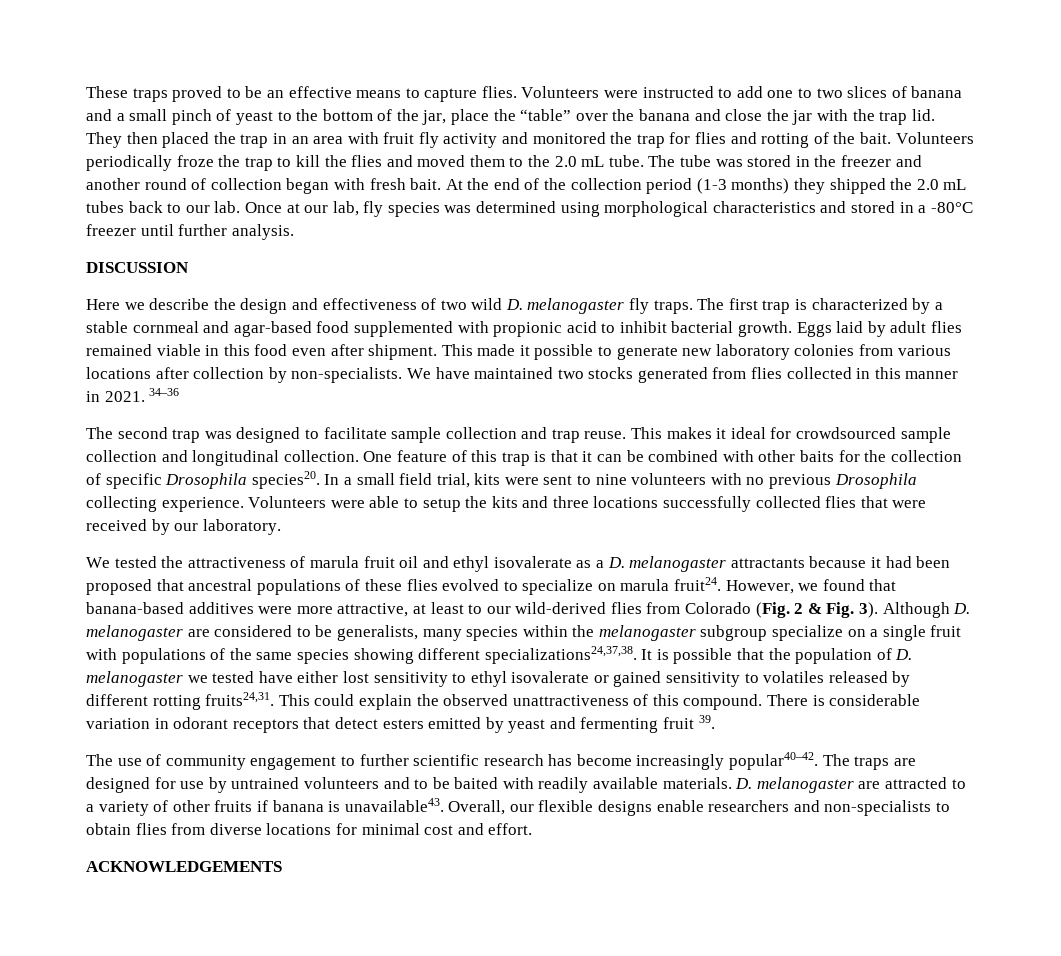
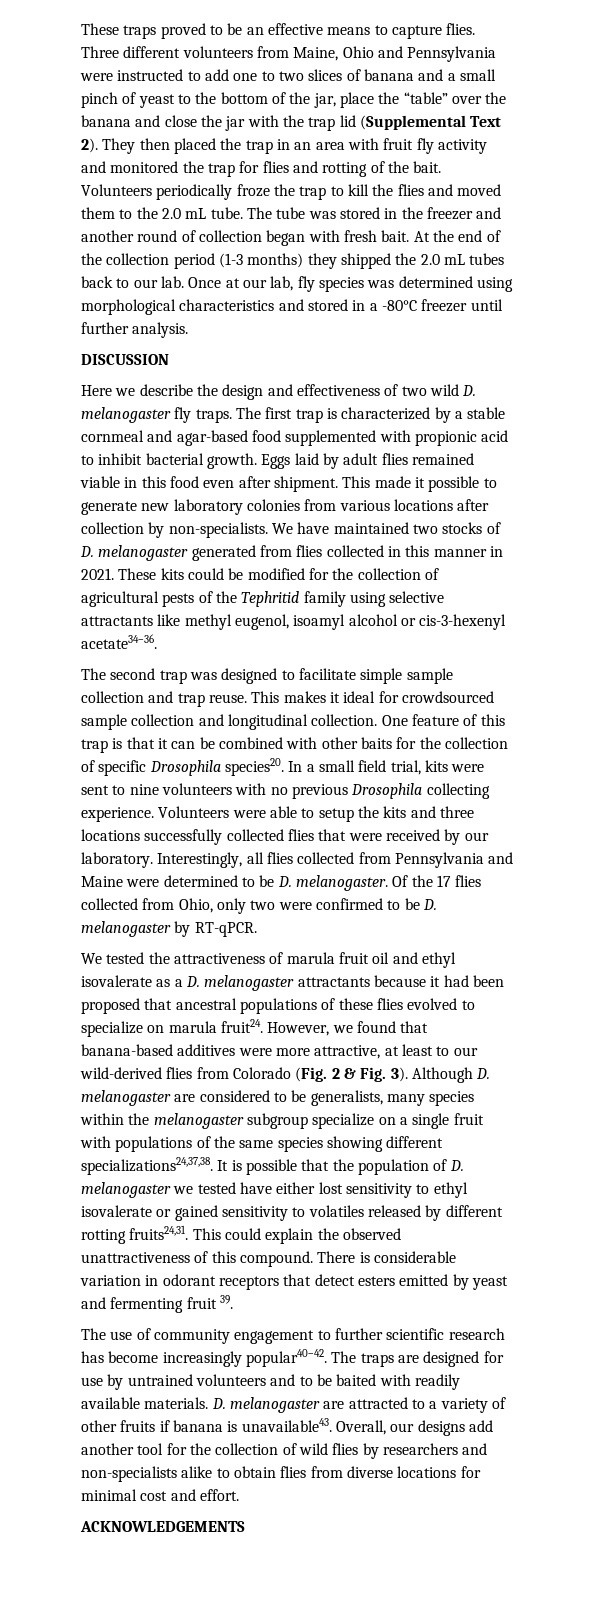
[521,86,600,98] Volunteers -> [81,46,497,62] Three different volunteers from Maine, Ohio and Pennsylvania
[911,109,935,121] lid. -> [339,115,502,130] [81,138,98,153] lid (Supplemental Text 2).
(634, 373) none -> [486,522,501,534] [80,545,189,561] of D. melanogaster
[149,388,180,396] 34–36 -> [118,568,439,580] [81,591,445,607] [81,614,507,630] [81,634,157,649] These kits could be modified for the collection of agricultural pests of the Tephritid family using selective attractants like methyl eugenol, isoamyl alcohol or cis-3-hexenyl acetate34–36.
(387, 433) none -> [360,668,403,684] simple
(281, 527) none -> [157,852,514,868] [81,875,482,891] [81,898,437,914] [81,921,257,937] Interestingly, all flies collected from Pennsylvania and Maine were determined to be D. melanogaster. Of the 17 flies collected from Ohio, only two were confirmed to be D. melanogaster by RT-qPCR.
[538,800,704,816] flexible designs enable -> [417,1420,493,1436] [81,1443,379,1459] designs add another tool for the collection of wild flies by
(932, 808) none -> [181,1466,213,1478] alike

